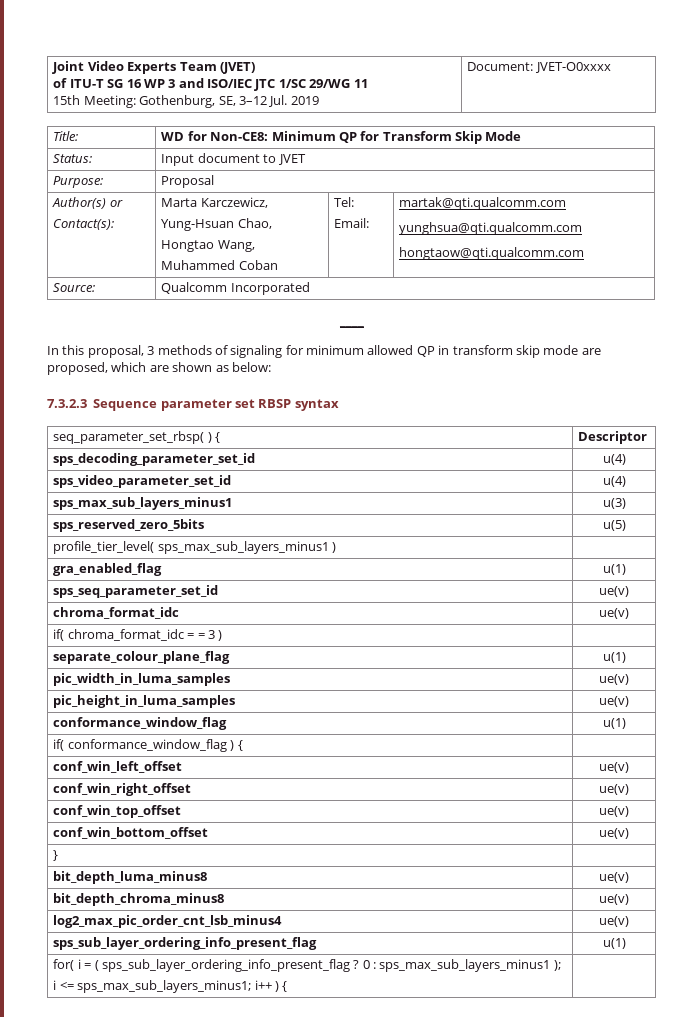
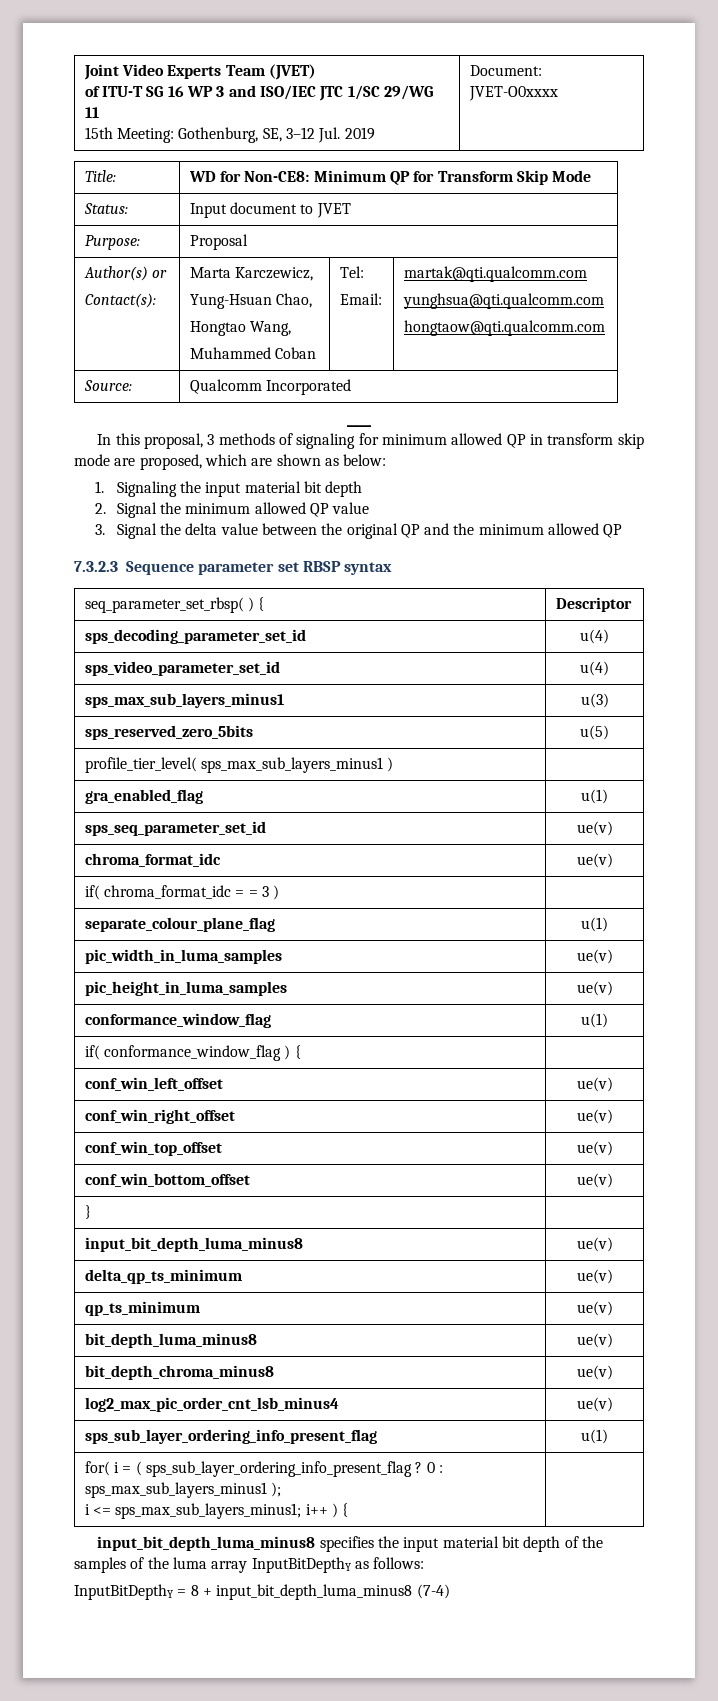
(271, 367) none -> [95,481,363,497] [95,502,370,518] [95,523,623,539] // 1. Signaling the input material bit depth // 2. Signal the minimum allowed QP value // 3. Signal the delta value between the original QP and the minimum allowed QP
(59, 855) none -> [84,1237,303,1252] [576,1237,613,1252] [84,1269,242,1284] [576,1269,613,1284] [84,1301,200,1316] [576,1301,613,1316] // input_bit_depth_luma_minus8 | ue(v) // delta_qp_ts_minimum | ue(v) // qp_ts_minimum | ue(v)
(288, 986) none -> [97,1536,604,1552] [74,1557,425,1573] [74,1584,450,1600] // input_bit_depth_luma_minus8 specifies the input material bit depth of the samples of the luma array InputBitDepthY as follows: // InputBitDepthY = 8 + input_bit_depth_luma_minus8 (7-4)

